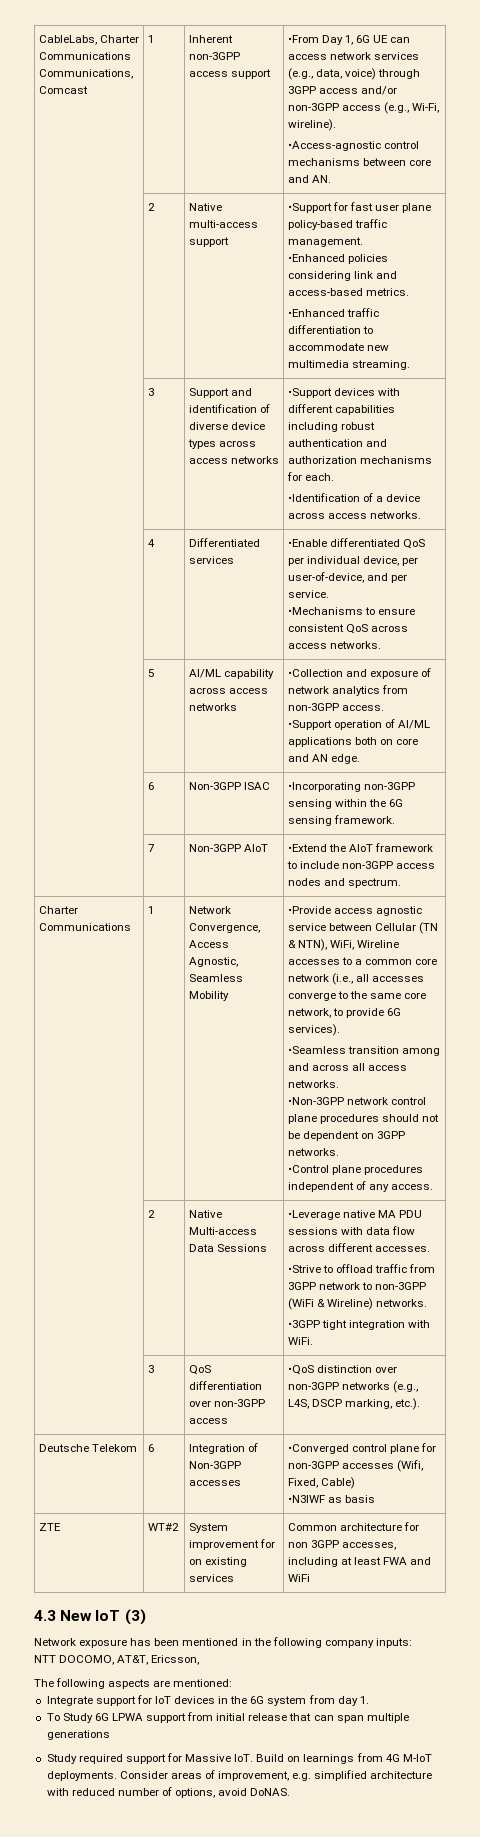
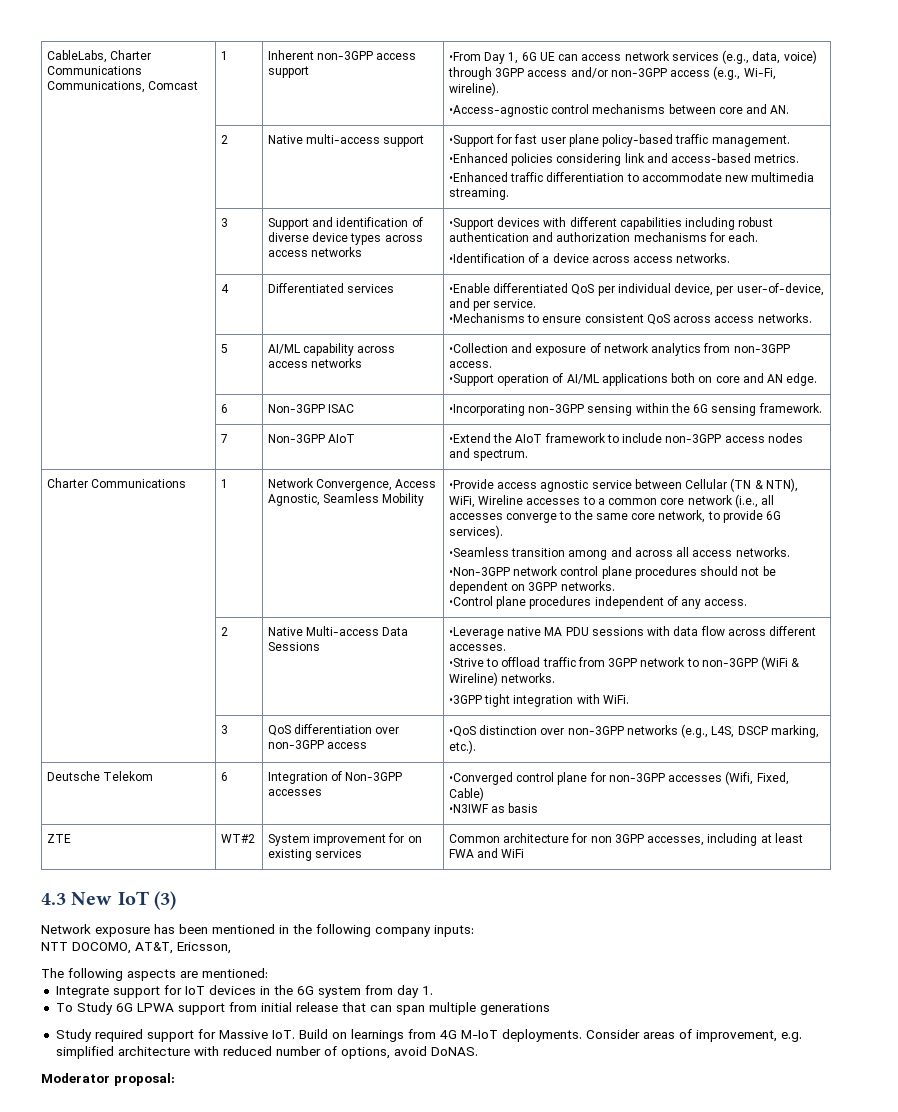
(291, 1792) none -> [41,1073,175,1086] // Moderator proposal:

